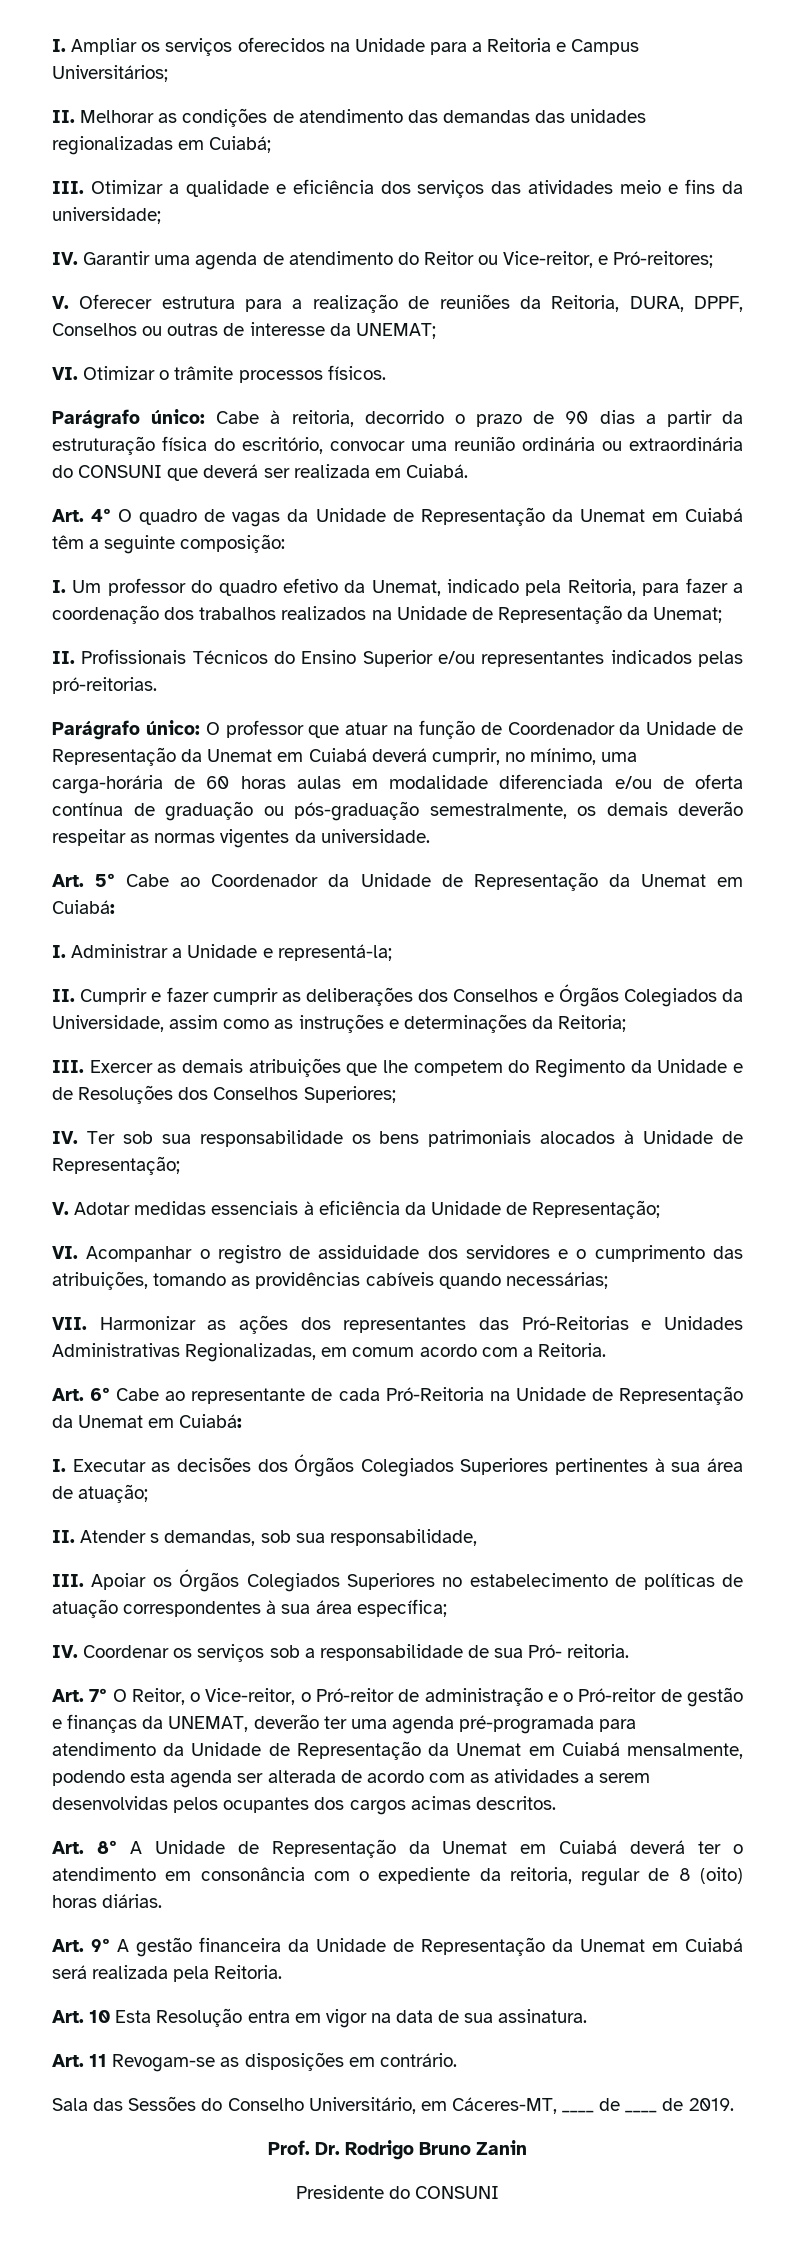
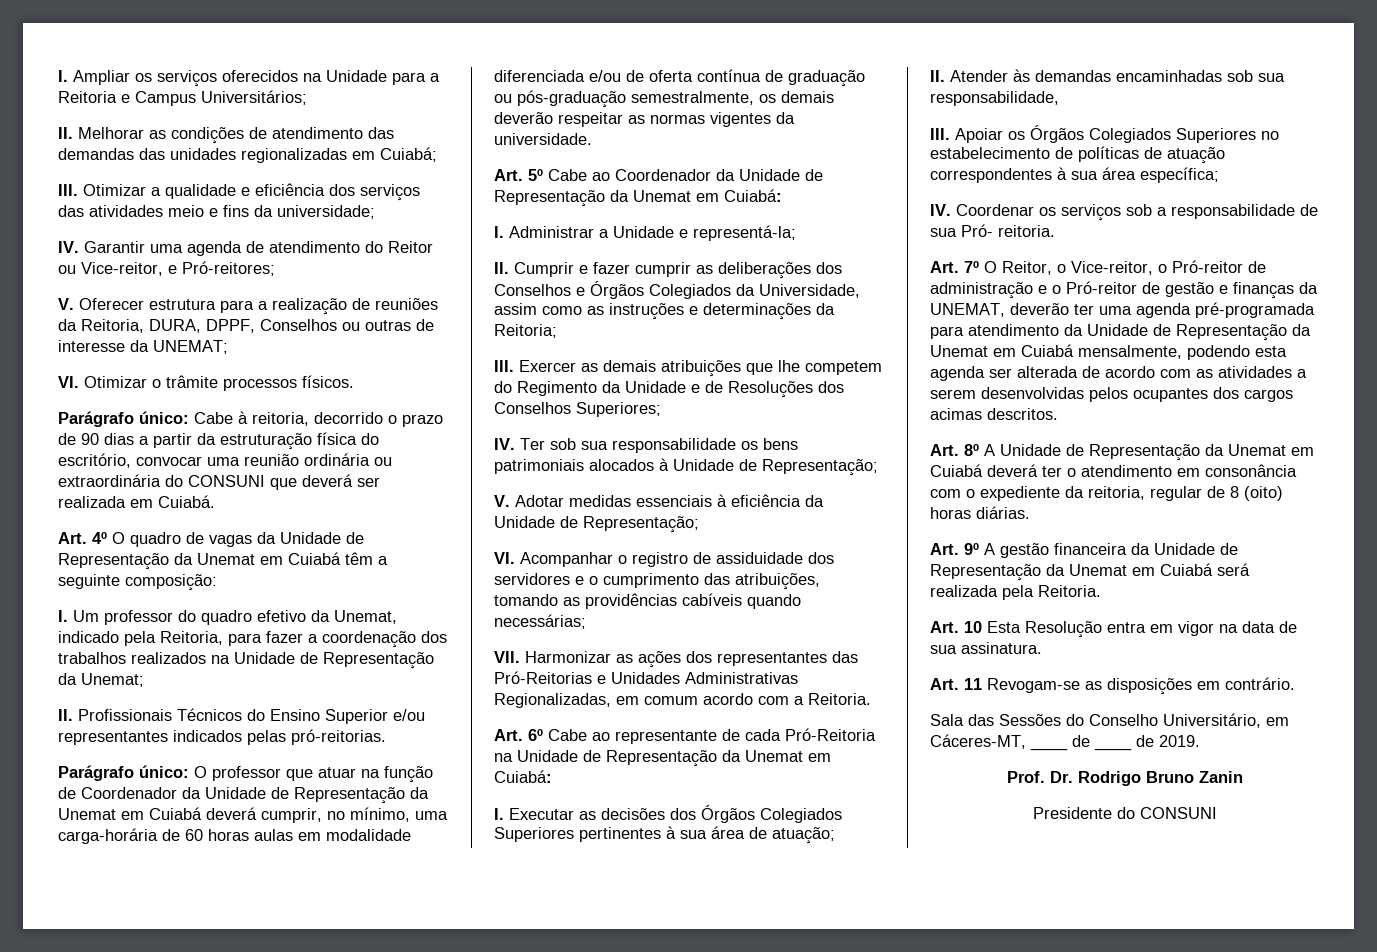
[150,1530,256,1546] s demandas, -> [1013,69,1222,82] às demandas encaminhadas

